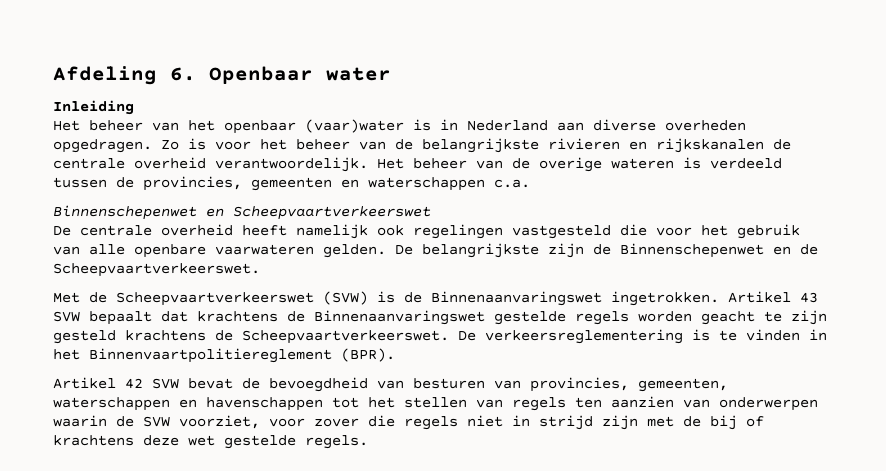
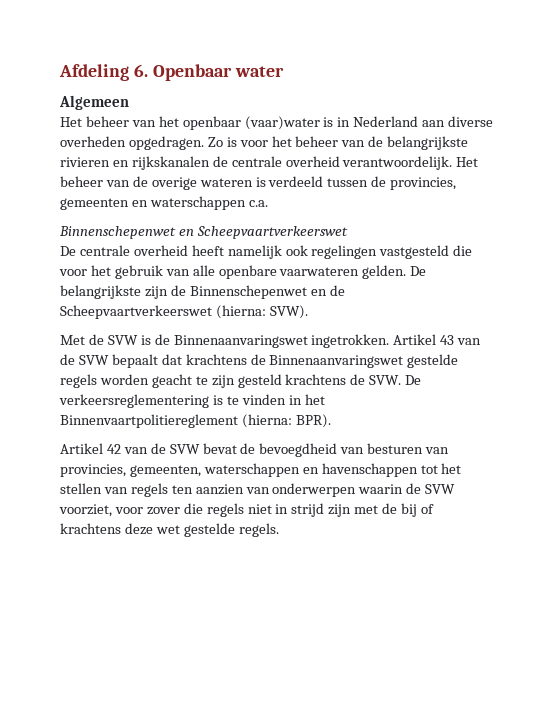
[53,100,134,115] Inleiding -> [59,95,129,110] Algemeen
[53,263,260,277] Scheepvaartverkeerswet. -> [60,305,308,319] Scheepvaartverkeerswet (hierna: SVW).
[116,291,368,306] Scheepvaartverkeerswet (SVW) -> [107,335,138,345] SVW
(818, 297) none -> [457,338,482,345] [60,354,75,365] van de
[242,330,449,344] Scheepvaartverkeerswet. -> [369,375,402,385] SVW.
[341,348,395,362] (BPR). -> [241,414,331,428] (hierna: BPR).
(143, 383) none -> [123,443,166,454] van de

